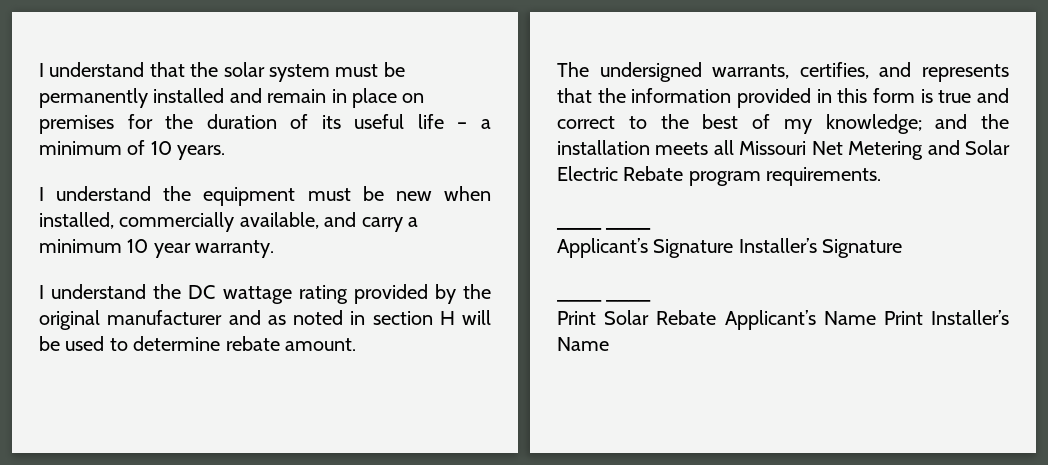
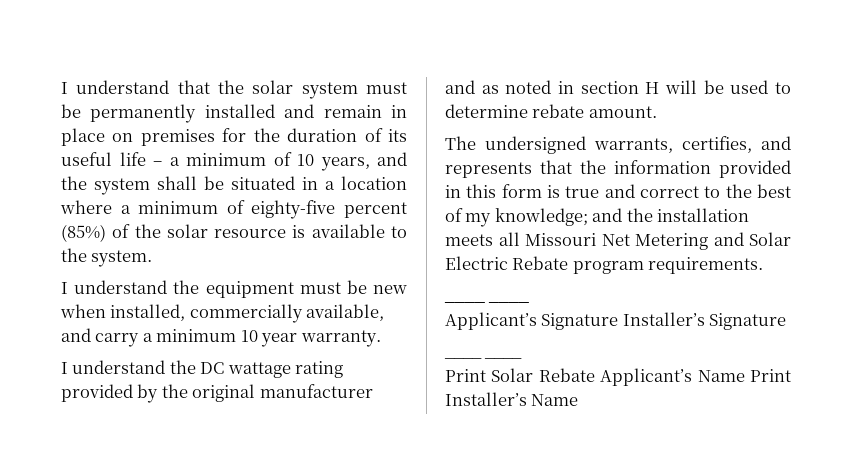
[177,145,226,160] years. -> [320,152,407,171] [61,176,407,195] [60,200,407,219] [61,224,407,242] [61,248,153,267] years, and the system shall be situated in a location where a minimum of eighty-five percent (85%) of the solar resource is available to the system.

